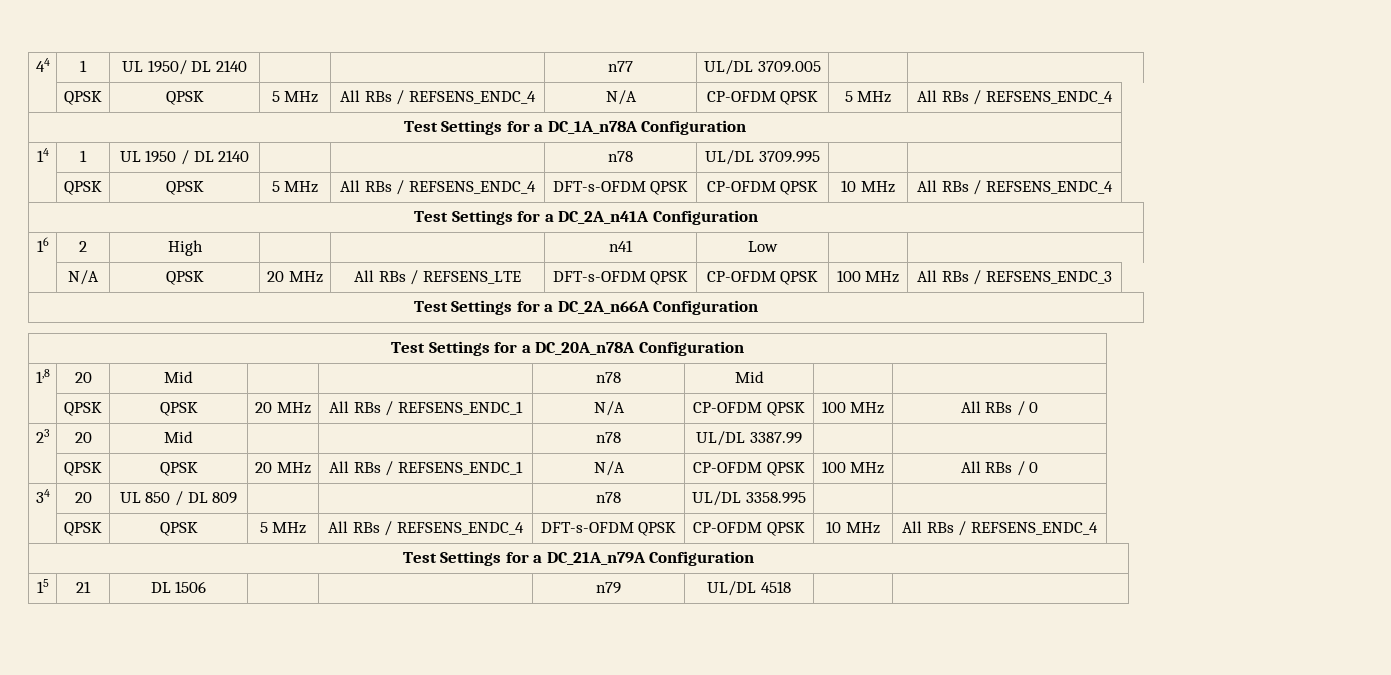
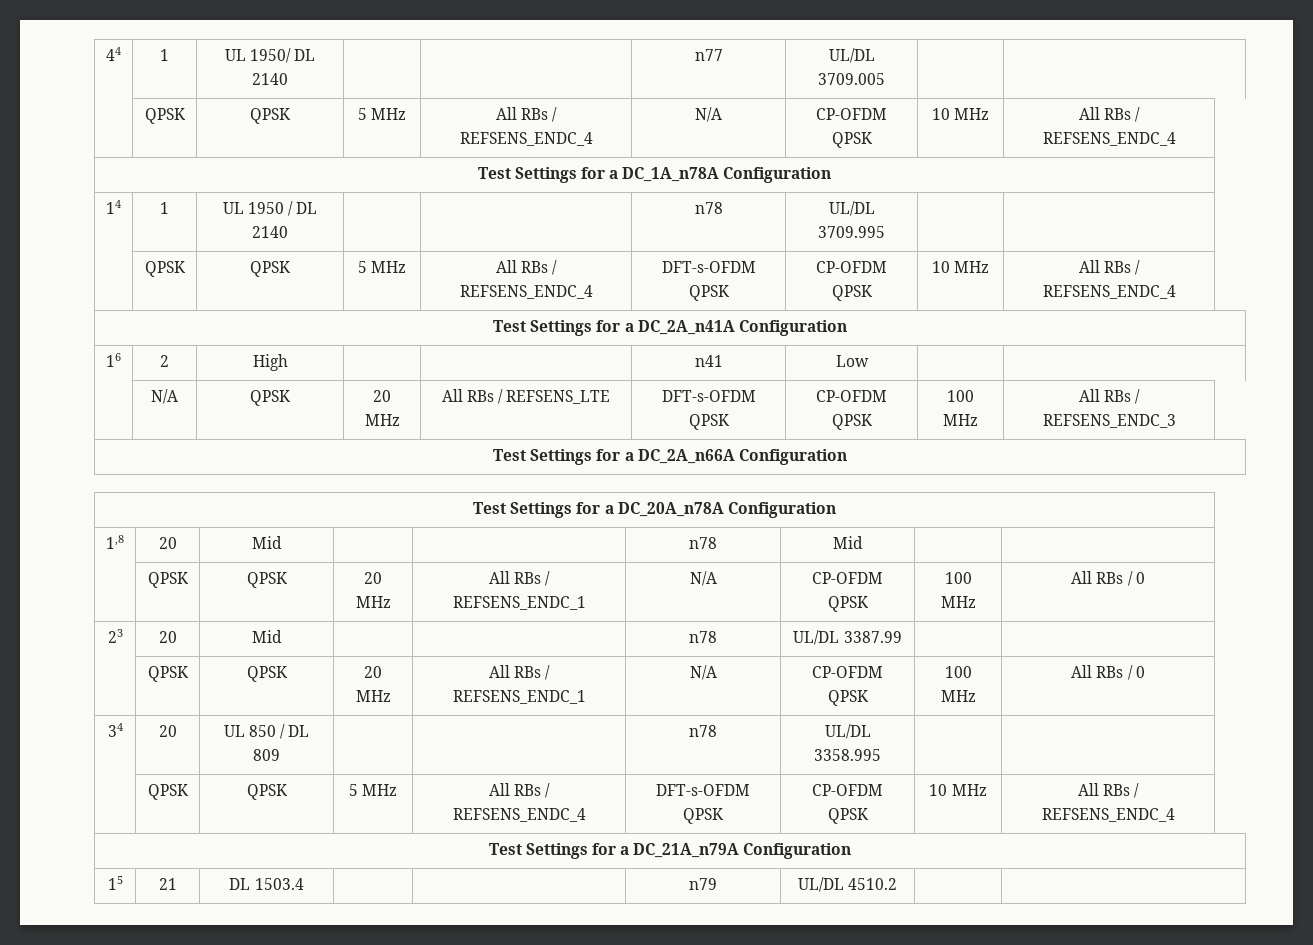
[844,91,853,102] 5 -> [931,108,950,120] 10
[175,581,207,593] 1506 -> [254,878,304,890] 1503.4
[760,581,791,593] 4518 -> [848,878,898,890] 4510.2

